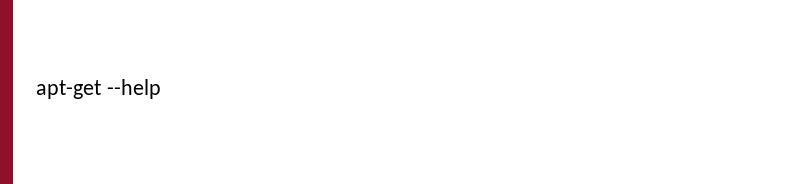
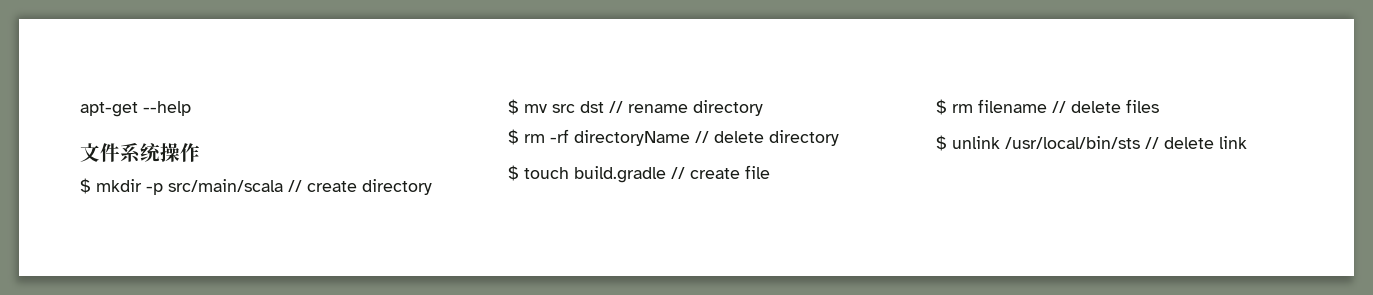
(161, 89) none -> [80,142,200,163] [80,178,432,195] [508,99,763,116] [508,129,839,146] [508,165,770,183] [936,99,1159,115] [936,135,1247,151] // 文件系统操作 // $ mkdir -p src/main/scala // create directory // $ mv src dst // rename directory // $ rm -rf directoryName // delete directory // $ touch build.gradle // create file // $ rm filename // delete files // $ unlink /usr/local/bin/sts // delete link

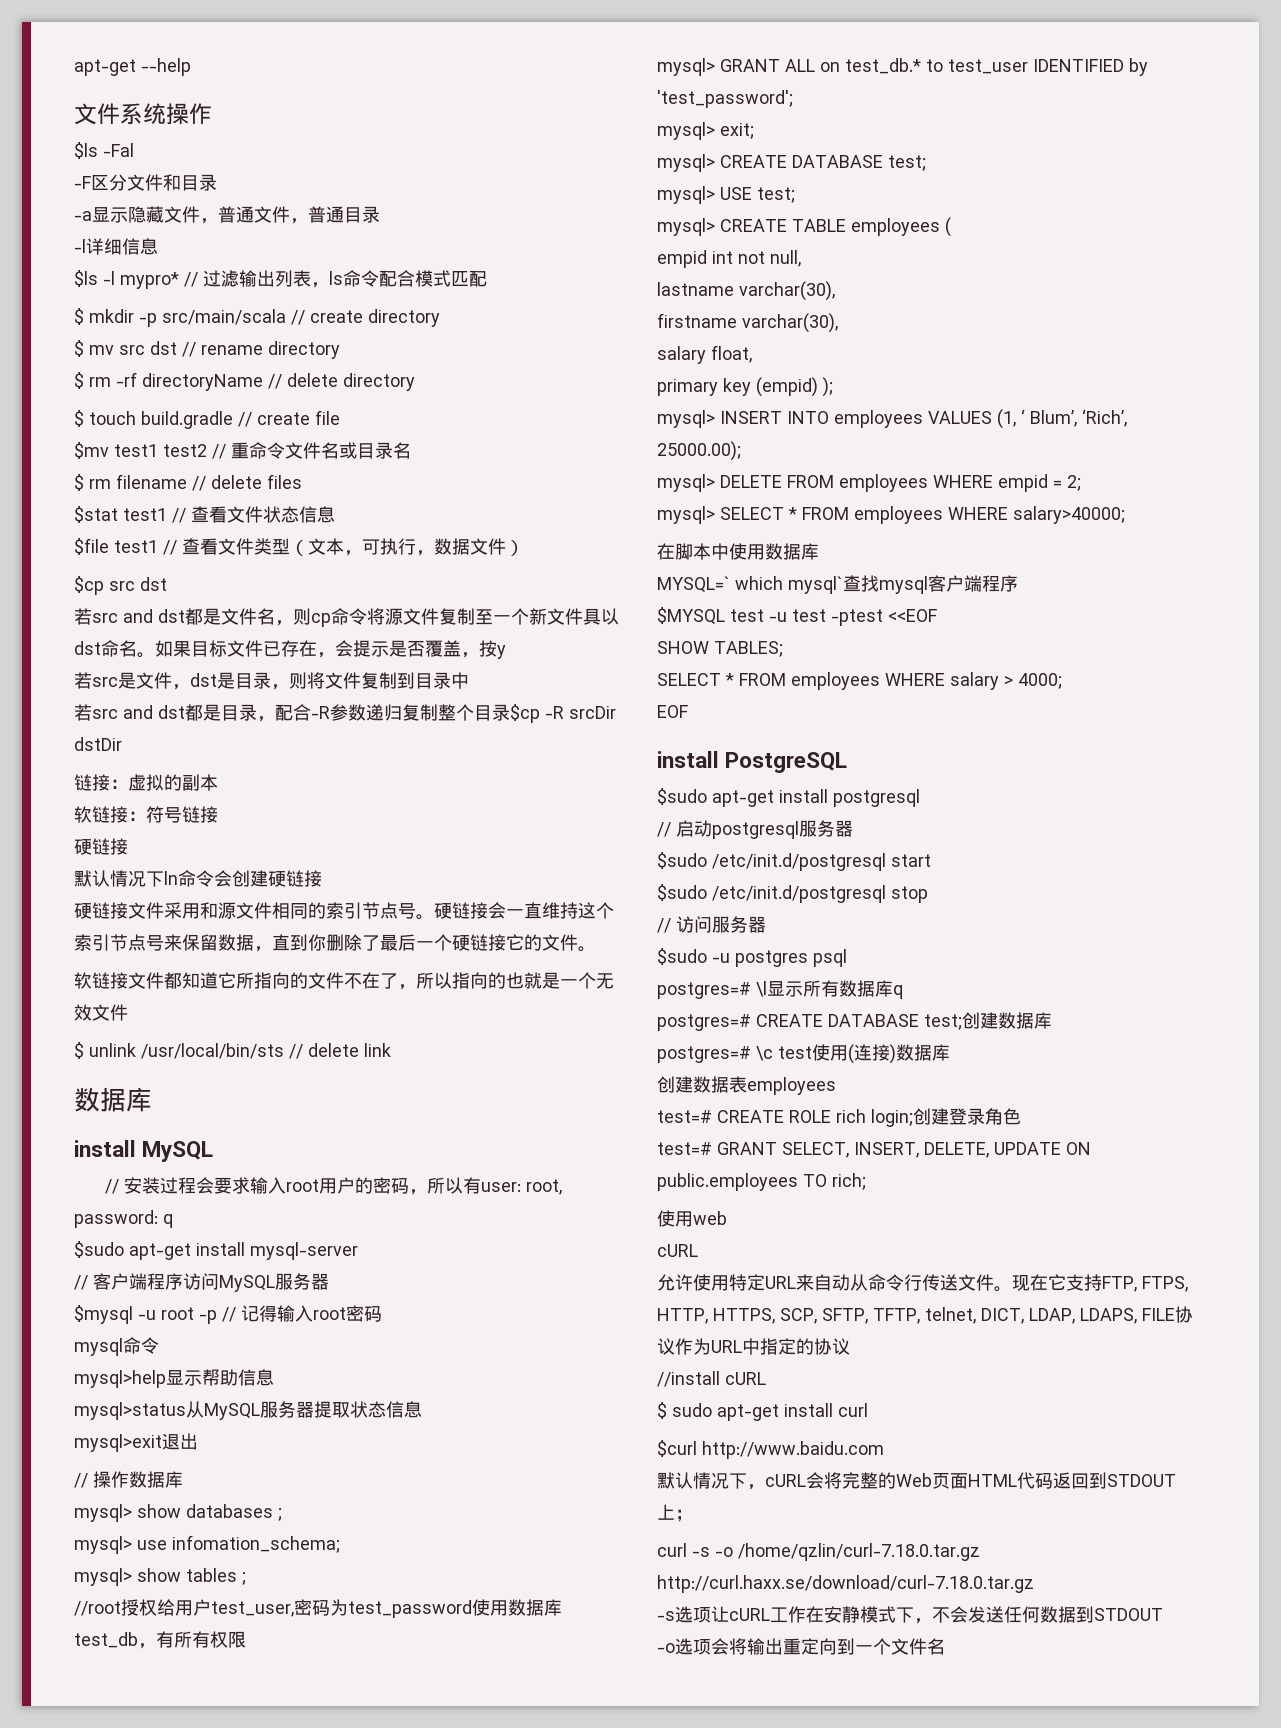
(200, 152) none -> [74,142,134,159] [74,174,217,191] [74,206,380,224] [74,238,158,255] [74,270,487,289] // $ls -Fal // -F区分文件和目录 // -a显示隐藏文件，普通文件，普通目录 // -l详细信息 // $ls -l mypro* // 过滤输出列表，ls命令配合模式匹配
(770, 172) none -> [74,442,411,459] // $mv test1 test2 // 重命令文件名或目录名
(1159, 106) none -> [74,506,335,523] [74,538,524,556] [74,576,167,595] [74,608,619,627] [74,640,506,659] [74,672,469,690] [74,704,616,723] [74,737,122,751] [74,774,218,791] [74,806,218,823] [74,838,128,855] [74,870,322,887] [74,902,614,920] [74,934,596,952] [74,972,614,990] [74,1004,128,1021] // $stat test1 // 查看文件状态信息 // $file test1 // 查看文件类型（文本，可执行，数据文件） // $cp src dst // 若src and dst都是文件名，则cp命令将源文件复制至一个新文件具以dst命名。如果目标文件已存在，会提示是否覆盖，按y // 若src是文件，dst是目录，则将文件复制到目录中 // 若src and dst都是目录，配合-R参数递归复制整个目录$cp -R srcDir dstDir // 链接：虚拟的副本 // 软链接：符号链接 // 硬链接 // 默认情况下ln命令会创建硬链接 // 硬链接文件采用和源文件相同的索引节点号。硬链接会一直维持这个索引节点号来保留数据，直到你删除了最后一个硬链接它的文件。 // 软链接文件都知道它所指向的文件不在了，所以指向的也就是一个无效文件
(1247, 142) none -> [74,1087,152,1112] [74,1140,214,1162] [105,1177,563,1195] [74,1210,173,1228] [74,1241,358,1260] [74,1273,329,1292] [74,1305,382,1324] [74,1337,159,1356] [74,1369,274,1388] [74,1401,422,1420] [74,1433,198,1452] [74,1471,183,1488] [74,1504,282,1522] [74,1535,340,1554] [74,1568,246,1586] [74,1599,562,1618] [74,1631,246,1649] [657,58,1148,76] [657,90,793,108] [657,122,754,140] [657,154,926,172] [657,186,795,204] [657,217,951,237] [657,250,801,268] [657,281,835,301] [657,313,838,333] [657,345,752,364] [657,377,833,397] [657,409,1127,429] [657,441,741,461] [657,474,1081,492] [657,506,1125,524] [657,543,819,560] [657,575,1018,594] [657,607,937,626] [657,641,783,657] [657,672,1062,690] [657,705,688,718] [657,751,848,773] [657,788,920,807] [657,820,853,839] [657,852,931,871] [657,884,928,903] [657,916,766,933] [657,948,847,967] [657,980,903,999] [657,1012,1052,1031] [657,1044,950,1064] [657,1076,836,1095] [657,1108,1021,1127] [657,1142,1091,1158] [657,1173,866,1191] [657,1210,727,1227] [657,1244,698,1257] [657,1274,1188,1292] [657,1306,1193,1324] [657,1338,850,1355] [657,1371,766,1387] [657,1402,868,1421] [657,1440,884,1459] [657,1472,1176,1490] [657,1504,693,1522] [657,1543,980,1561] [657,1575,1034,1593] [657,1606,1163,1624] [657,1638,945,1655] // 数据库 // install MySQL // // 安装过程会要求输入root用户的密码，所以有user: root, password: q // $sudo apt-get install mysql-server // // 客户端程序访问MySQL服务器 // $mysql -u root -p // 记得输入root密码 // mysql命令 // mysql>help显示帮助信息 // mysql>status从MySQL服务器提取状态信息 // mysql>exit退出 // // 操作数据库 // mysql> show databases ; // mysql> use infomation_schema; // mysql> show tables ; // //root授权给用户test_user,密码为test_password使用数据库test_db，有所有权限 // mysql> GRANT ALL on test_db.* to test_user IDENTIFIED by 'test_password'; // mysql> exit; // mysql> CREATE DATABASE test; // mysql> USE test; // mysql> CREATE TABLE employees ( // empid int not null, // lastname varchar(30), // firstname varchar(30), // salary float, // primary key (empid) ); // mysql> INSERT INTO employees VALUES (1, ‘ Blum’, ‘Rich’, 25000.00); // mysql> DELETE FROM employees WHERE empid = 2; // mysql> SELECT * FROM employees WHERE salary>40000; // 在脚本中使用数据库 // MYSQL=` which mysql`查找mysql客户端程序 // $MYSQL test -u test -ptest <<EOF // SHOW TABLES; // SELECT * FROM employees WHERE salary > 4000; // EOF // install PostgreSQL // $sudo apt-get install postgresql // // 启动postgresql服务器 // $sudo /etc/init.d/postgresql start // $sudo /etc/init.d/postgresql stop // // 访问服务器 // $sudo -u postgres psql // postgres=# \l显示所有数据库q // postgres=# CREATE DATABASE test;创建数据库 // postgres=# \c test使用(连接)数据库 // 创建数据表employees // test=# CREATE ROLE rich login;创建登录角色 // test=# GRANT SELECT, INSERT, DELETE, UPDATE ON public.employees TO rich; // 使用web // cURL // 允许使用特定URL来自动从命令行传送文件。现在它支持FTP, FTPS, HTTP, HTTPS, SCP, SFTP, TFTP, telnet, DICT, LDAP, LDAPS, FILE协议作为URL中指定的协议 // //install cURL // $ sudo apt-get install curl // $curl http://www.baidu.com // 默认情况下，cURL会将完整的Web页面HTML代码返回到STDOUT上； // curl -s -o /home/qzlin/curl-7.18.0.tar.gz http://curl.haxx.se/download/curl-7.18.0.tar.gz // -s选项让cURL工作在安静模式下，不会发送任何数据到STDOUT // -o选项会将输出重定向到一个文件名

